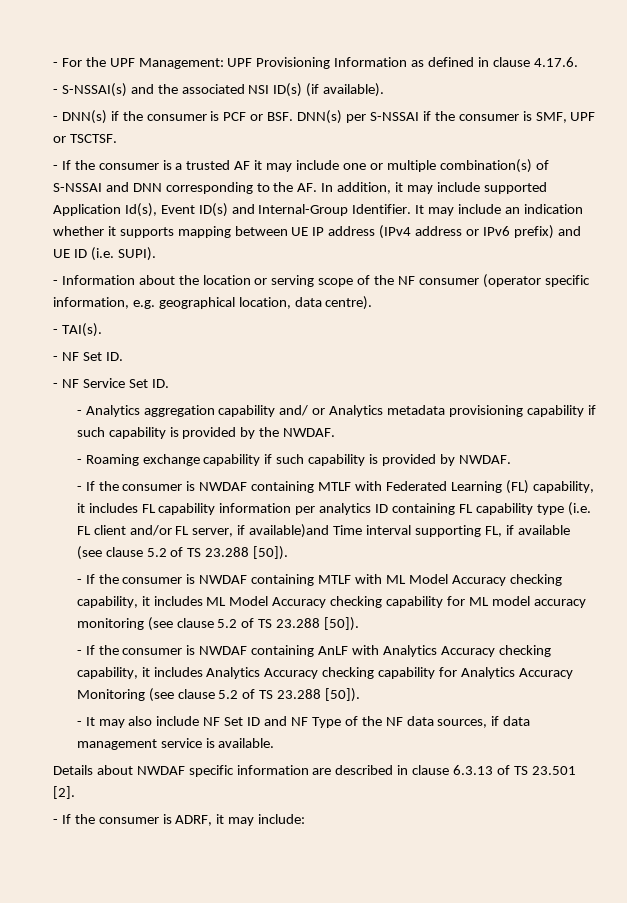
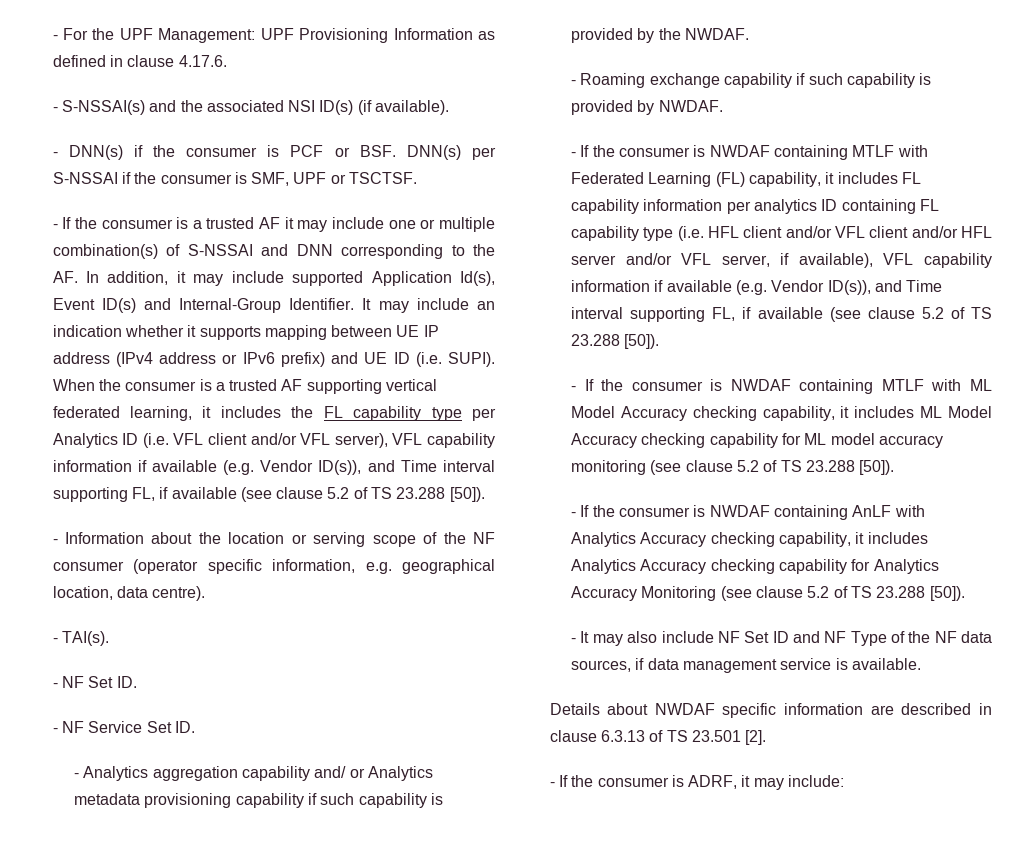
(156, 254) none -> [52,379,438,394] [52,406,496,421] [52,433,496,448] [52,460,495,475] [52,487,485,502] When the consumer is a trusted AF supporting vertical federated learning, it includes the FL capability type per Analytics ID (i.e. VFL client and/or VFL server), VFL capability information if available (e.g. Vendor ID(s)), and Time interval supporting FL, if available (see clause 5.2 of TS 23.288 [50]).
[76,524,330,538] FL client and/or FL server, if available)and -> [708,226,992,238] [571,253,992,268] [571,280,903,295] HFL client and/or VFL client and/or HFL server and/or VFL server, if available), VFL capability information if available (e.g. Vendor ID(s)), and

